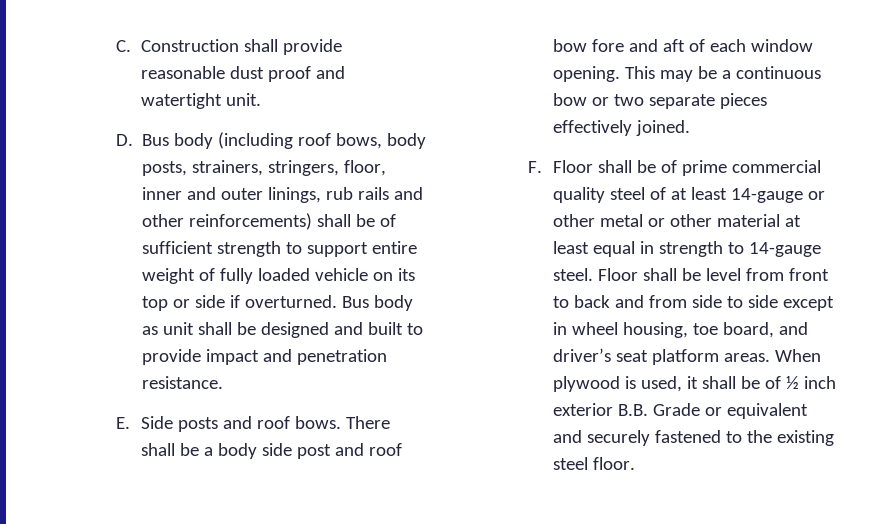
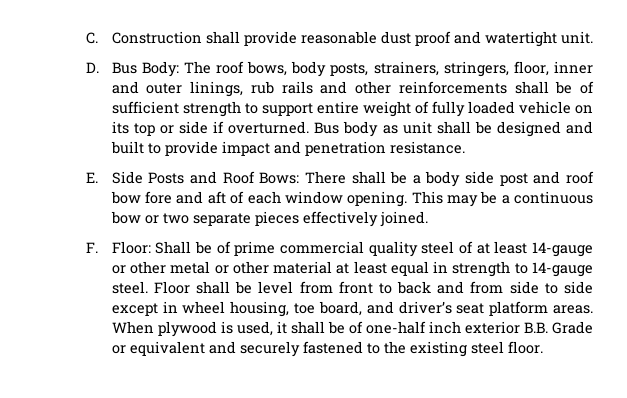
[173,132,293,149] body (including -> [141,61,211,77] Body: The
[188,213,312,230] reinforcements) -> [398,81,507,94] reinforcements
[178,416,342,432] posts and roof bows. -> [148,171,300,184] Posts and Roof Bows:
[553,160,633,173] Floor shall -> [111,241,192,254] Floor: Shall
[786,376,800,389] ½ -> [365,321,426,334] one-half

